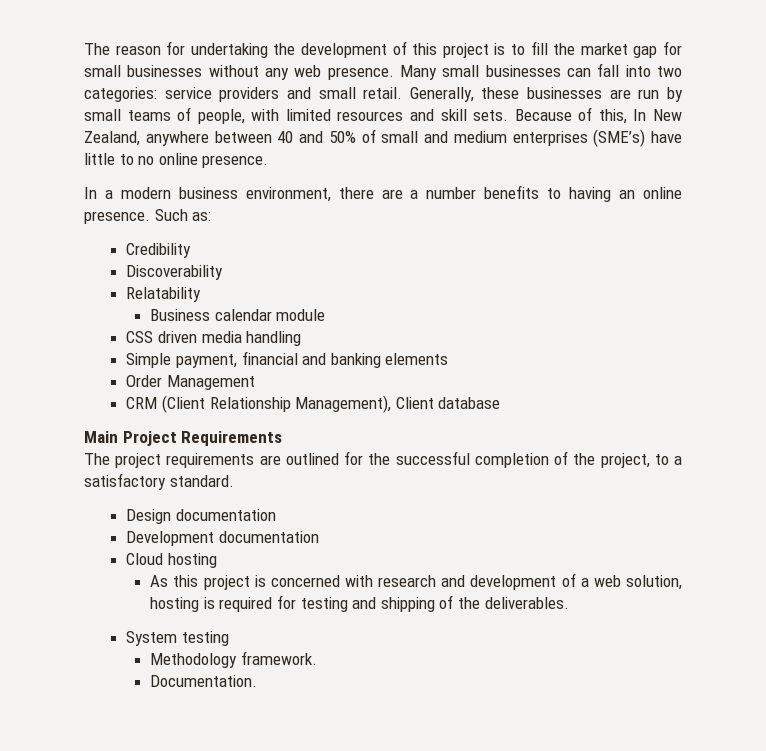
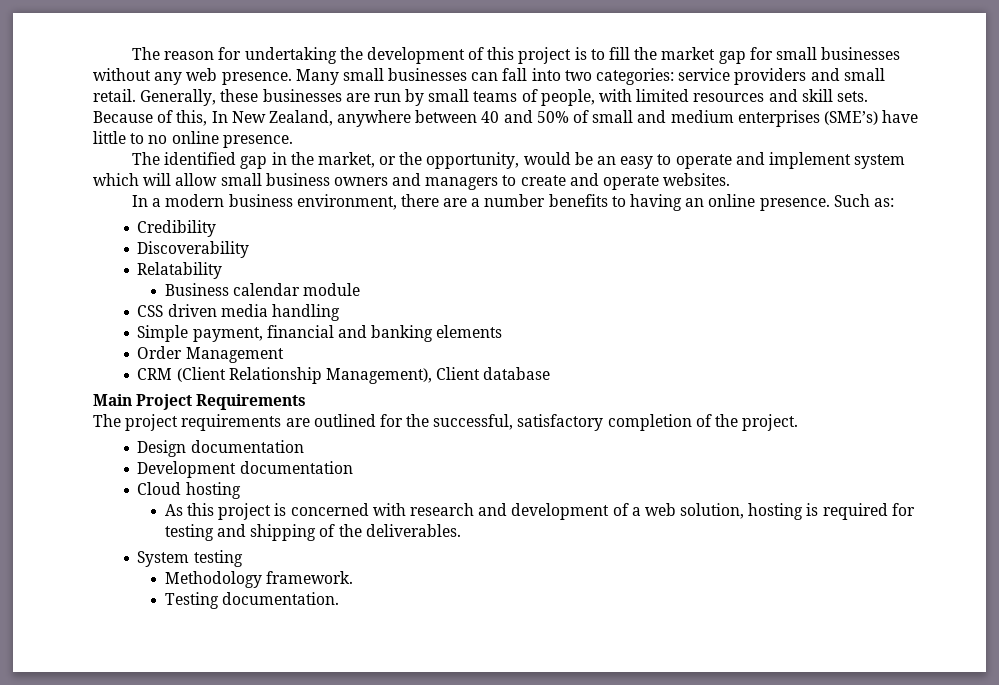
(269, 161) none -> [131,152,906,169] [93,173,731,190] // The identified gap in the market, or the opportunity, would be an easy to operate and implement system which will allow small business owners and managers to create and operate websites.
[395,451,470,465] successful -> [433,414,604,431] successful, satisfactory
[600,453,682,468] [84,473,234,490] project, to a satisfactory standard. -> [742,414,799,431] project.
[150,675,258,687] Documentation. -> [164,592,340,609] Testing documentation.

